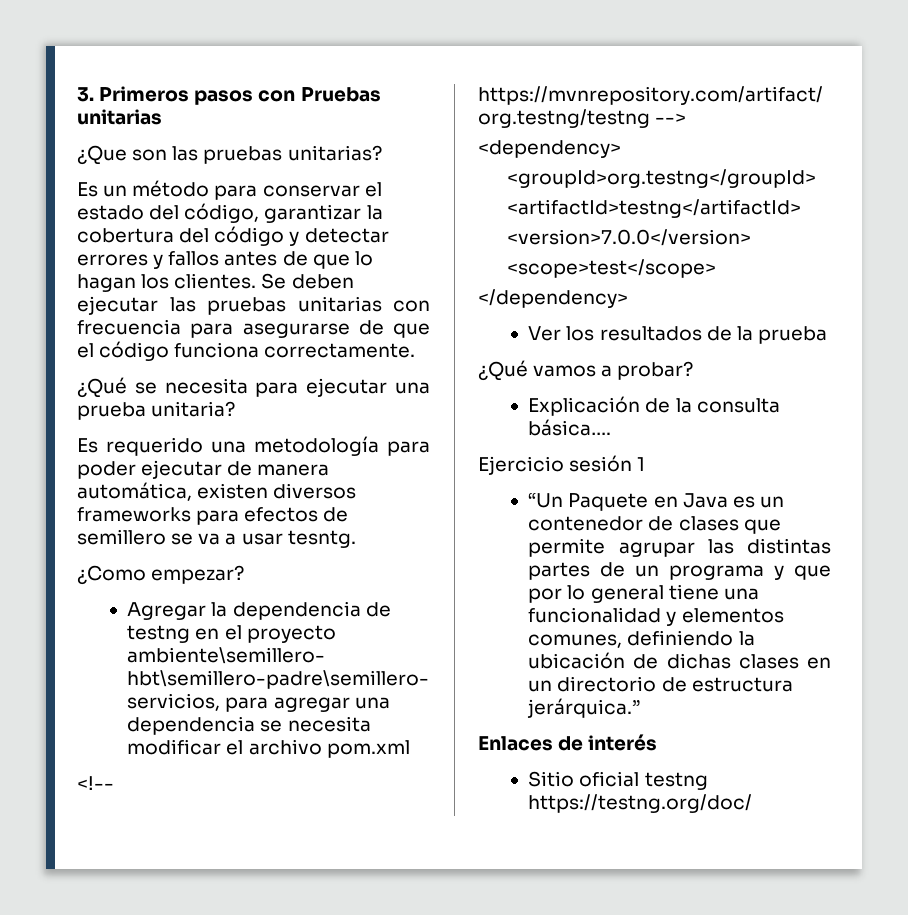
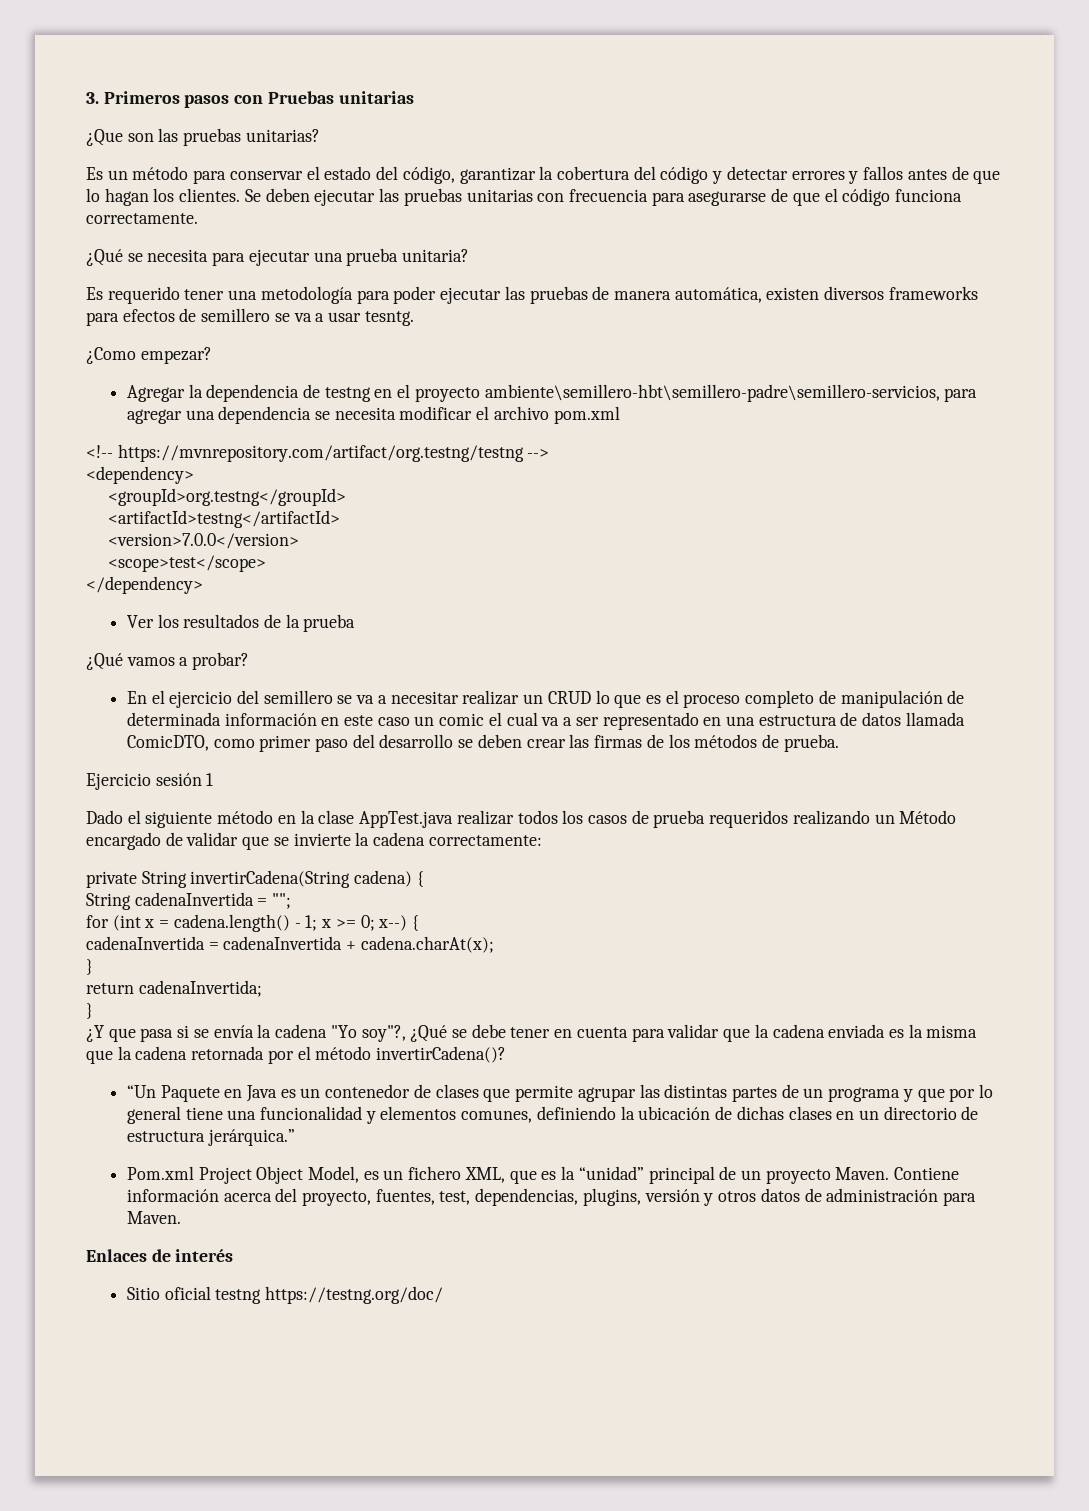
(203, 446) none -> [184,289,225,300] tener
(223, 469) none -> [504,286,588,304] las pruebas
[528,396,780,416] [528,419,612,436] [478,455,646,475] Explicación de la consulta básica…. // Ejercicio sesión 1 -> [126,690,965,708] [126,712,965,730] [126,734,839,752] [86,773,214,790] [86,810,957,828] [86,832,542,850] [86,870,424,888] [86,892,292,910] [86,914,419,932] [86,936,494,953] [86,959,93,975] [86,980,262,997] [86,1003,93,1019] [86,1024,978,1042] [86,1046,507,1064] En el ejercicio del semillero se va a necesitar realizar un CRUD lo que es el proceso completo de manipulación de determinada información en este caso un comic el cual va a ser representado en una estructura de datos llamada ComicDTO, como primer paso del desarrollo se deben crear las firmas de los métodos de prueba. // Ejercicio sesión 1 // Dado el siguiente método en la clase AppTest.java realizar todos los casos de prueba requeridos realizando un Método encargado de validar que se invierte la cadena correctamente: // private String invertirCadena(String cadena) { // String cadenaInvertida = ""; // for (int x = cadena.length() - 1; x >= 0; x--) { // cadenaInvertida = cadenaInvertida + cadena.charAt(x); // } // return cadenaInvertida; // } // ¿Y que pasa si se envía la cadena "Yo soy"?, ¿Qué se debe tener en cuenta para validar que la cadena enviada es la misma que la cadena retornada por el método invertirCadena()?
(641, 708) none -> [126,1166,960,1184] [126,1188,976,1206] [126,1211,181,1224] // Pom.xml Project Object Model, es un fichero XML, que es la “unidad” principal de un proyecto Maven. Contiene información acerca del proyecto, fuentes, test, dependencias, plugins, versión y otros datos de administración para Maven.

